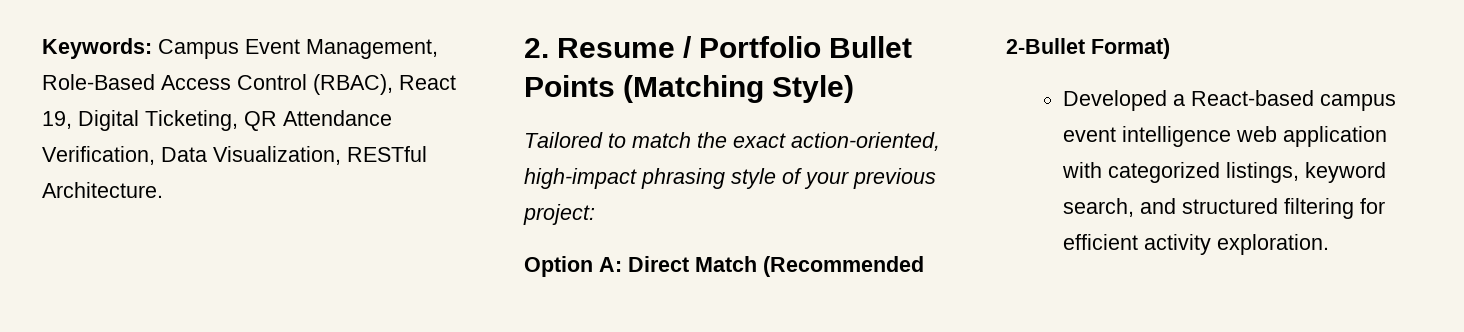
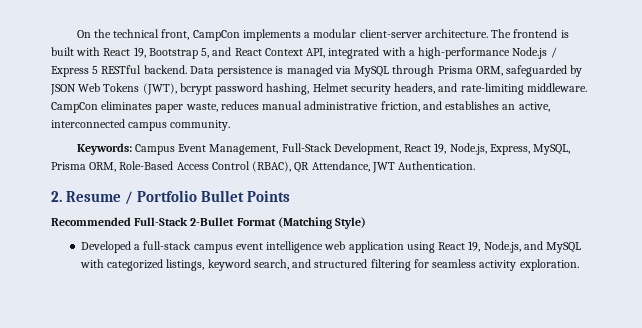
[42,38,438,59] [42,74,456,95] [42,110,392,131] [42,146,427,165] [42,182,163,198] Keywords: Campus Event Management, Role-Based Access Control (RBAC), React 19, Digital Ticketing, QR Attendance Verification, Data Visualization, RESTful Architecture. -> [76,29,569,41] [51,47,557,59] [51,65,583,77] [50,83,587,95] [51,101,550,113] [51,119,231,131] [76,143,571,155] [51,161,476,173] On the technical front, CampCon implements a modular client-server architecture. The frontend is built with React 19, Bootstrap 5, and React Context API, integrated with a high-performance Node.js / Express 5 RESTful backend. Data persistence is managed via MySQL through Prisma ORM, safeguarded by JSON Web Tokens (JWT), bcrypt password hashing, Helmet security headers, and rate-limiting middleware. CampCon eliminates paper waste, reduces manual administrative friction, and establishes an active, interconnected campus community. // Keywords: Campus Event Management, Full-Stack Development, React 19, Node.js, Express, MySQL, Prisma ORM, Role-Based Access Control (RBAC), QR Attendance, JWT Authentication.
[623,75,855,103] [524,132,940,151] [524,168,936,189] [523,204,595,225] [524,256,924,277] [1006,38,1170,59] (Matching Style) // Tailored to match the exact action-oriented, high-impact phrasing style of your previous project: // Option A: Direct Match (Recommended 2-Bullet Format) -> [51,217,367,229] // Recommended Full-Stack 2-Bullet Format (Matching Style)
[1191,90,1315,106] React-based -> [143,241,192,250] full-stack
(1388, 136) none -> [406,241,581,253] using React 19, Node.js, and MySQL
[1063,234,1139,250] efficient -> [432,259,477,268] seamless

